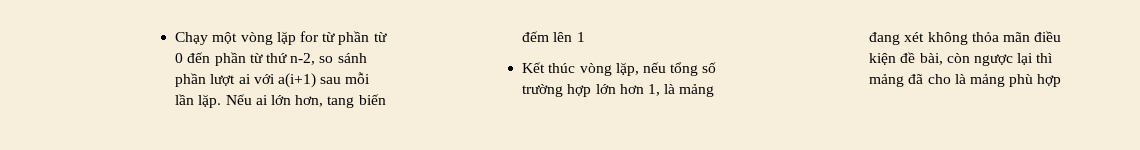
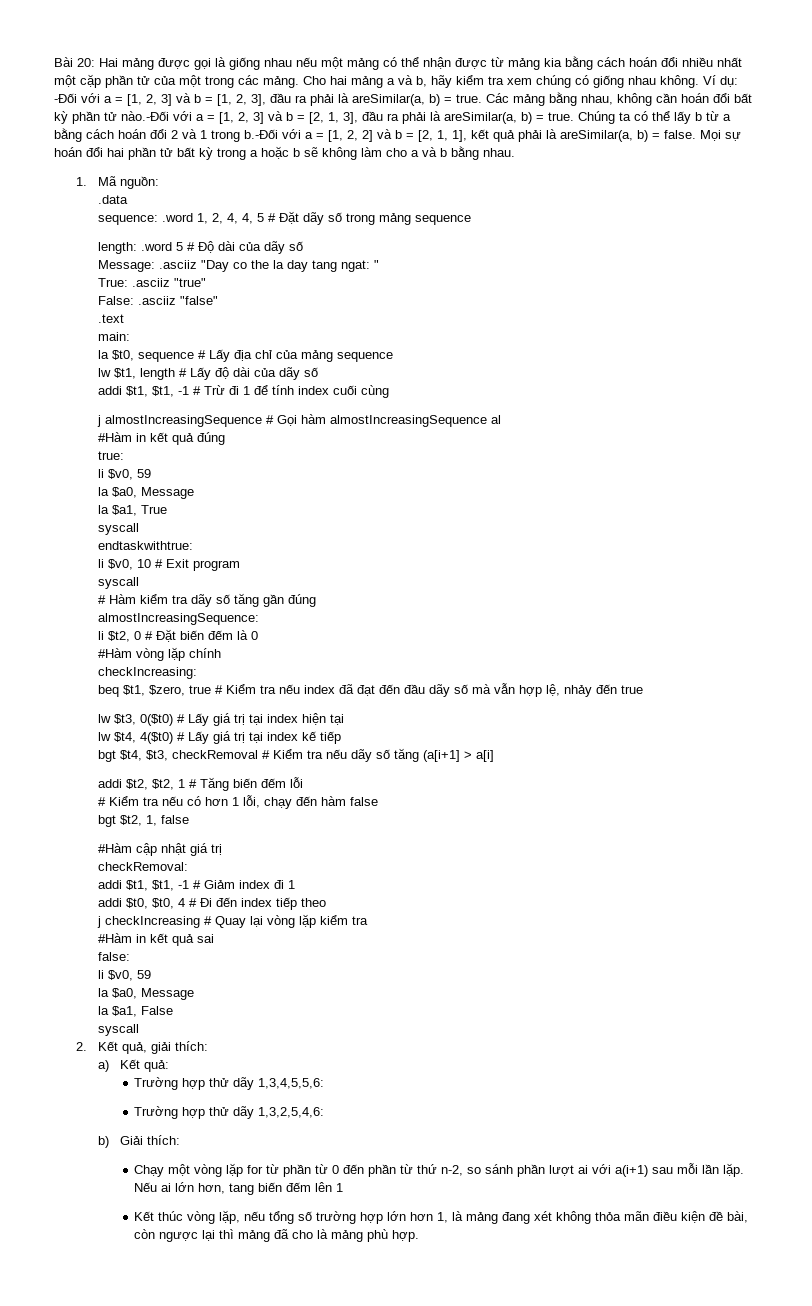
(175, 38) none -> [54,56,742,70] [54,74,738,88] [54,92,752,106] [54,111,731,124] [54,128,741,142] [54,146,515,160] [76,176,160,189] [98,195,129,204] [98,211,472,225] [98,241,304,254] [98,260,380,272] [98,278,207,287] [98,296,219,305] [98,314,125,323] [98,332,131,341] [98,349,394,362] [98,367,319,380] [98,385,390,398] [97,414,502,427] [98,432,226,445] [98,451,125,460] [98,469,152,480] [98,487,195,499] [98,505,168,516] [98,523,140,535] [98,541,194,550] [98,559,241,571] [98,577,140,589] [98,593,317,607] [98,613,260,625] [98,629,259,642] [98,647,222,661] [98,667,198,679] [98,683,644,697] [98,713,345,726] [98,731,342,744] [98,748,495,762] [98,777,304,791] [98,795,379,809] [98,815,190,827] [98,843,223,856] [98,862,189,871] [98,880,296,891] [98,897,327,910] [97,914,369,928] [98,933,215,946] [98,952,131,961] [98,970,152,981] [98,988,195,1000] [98,1006,174,1017] [98,1024,140,1036] [76,1041,209,1054] [98,1059,170,1072] [134,1077,325,1090] [134,1106,325,1119] [98,1135,181,1148] Bài 20: Hai mảng được gọi là giống nhau nếu một mảng có thể nhận được từ mảng kia bằng cách hoán đổi nhiều nhất một cặp phần tử của một trong các mảng. Cho hai mảng a và b, hãy kiểm tra xem chúng có giống nhau không. Ví dụ: -Đối với a = [1, 2, 3] và b = [1, 2, 3], đầu ra phải là areSimilar(a, b) = true. Các mảng bằng nhau, không cần hoán đổi bất kỳ phần tử nào.-Đối với a = [1, 2, 3] và b = [2, 1, 3], đầu ra phải là areSimilar(a, b) = true. Chúng ta có thể lấy b từ a bằng cách hoán đổi 2 và 1 trong b.-Đối với a = [1, 2, 2] và b = [2, 1, 1], kết quả phải là areSimilar(a, b) = false. Mọi sự hoán đổi hai phần tử bất kỳ trong a hoặc b sẽ không làm cho a và b bằng nhau. // 1. Mã nguồn: // .data // sequence: .word 1, 2, 4, 4, 5 # Đặt dãy số trong mảng sequence // length: .word 5 # Độ dài của dãy số // Message: .asciiz "Day co the la day tang ngat: " // True: .asciiz "true" // False: .asciiz "false" // .text // main: // la $t0, sequence # Lấy địa chỉ của mảng sequence // lw $t1, length # Lấy độ dài của dãy số // addi $t1, $t1, -1 # Trừ đi 1 để tính index cuối cùng // j almostIncreasingSequence # Gọi hàm almostIncreasingSequence al // #Hàm in kết quả đúng // true: // li $v0, 59 // la $a0, Message // la $a1, True // syscall // endtaskwithtrue: // li $v0, 10 # Exit program // syscall // # Hàm kiểm tra dãy số tăng gần đúng // almostIncreasingSequence: // li $t2, 0 # Đặt biến đếm là 0 // #Hàm vòng lặp chính // checkIncreasing: // beq $t1, $zero, true # Kiểm tra nếu index đã đạt đến đầu dãy số mà vẫn hợp lệ, nhảy đến true // lw $t3, 0($t0) # Lấy giá trị tại index hiện tại // lw $t4, 4($t0) # Lấy giá trị tại index kế tiếp // bgt $t4, $t3, checkRemoval # Kiểm tra nếu dãy số tăng (a[i+1] > a[i] // addi $t2, $t2, 1 # Tăng biến đếm lỗi // # Kiểm tra nếu có hơn 1 lỗi, chạy đến hàm false // bgt $t2, 1, false // #Hàm cập nhật giá trị // checkRemoval: // addi $t1, $t1, -1 # Giảm index đi 1 // addi $t0, $t0, 4 # Đi đến index tiếp theo // j checkIncreasing # Quay lại vòng lặp kiểm tra // #Hàm in kết quả sai // false: // li $v0, 59 // la $a0, Message // la $a1, False // syscall // 2. Kết quả, giải thích: // a) Kết quả: // Trường hợp thử dãy 1,3,4,5,5,6: // Trường hợp thử dãy 1,3,2,5,4,6: // b) Giải thích: //
[1037,74,1062,87] hợp -> [392,1230,420,1242] hợp.

